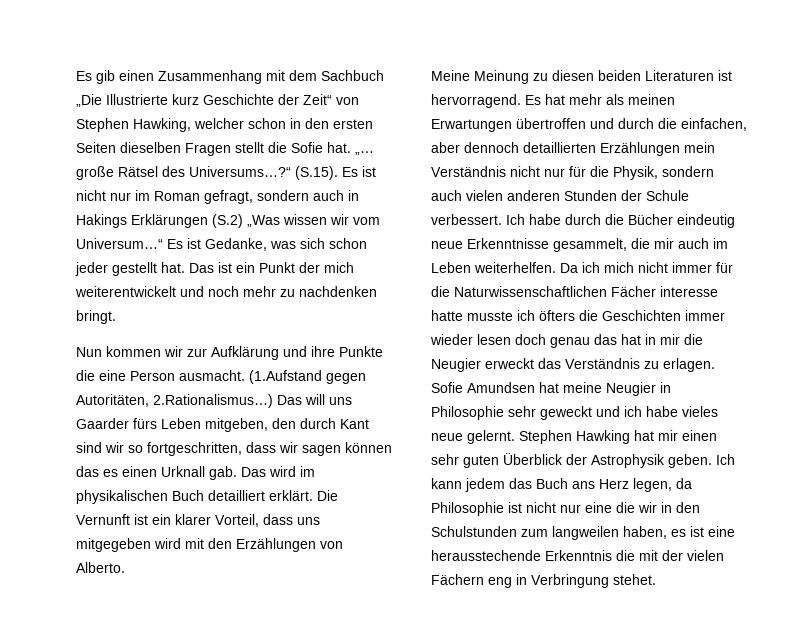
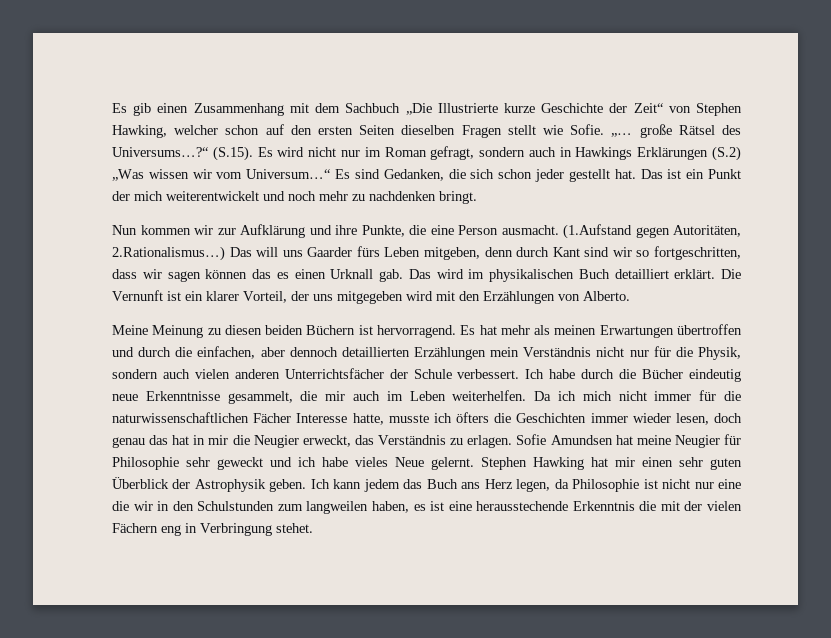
[172,94,199,105] kurz -> [503,103,535,113] kurze
[290,118,301,129] in -> [265,124,284,135] auf
[268,142,351,153] die Sofie hat. -> [542,124,605,135] wie Sofie.
[362,166,376,177] ist -> [277,147,305,157] wird
[76,214,127,228] Hakings -> [575,147,633,160] Hawkings
[187,238,296,251] ist Gedanke, was -> [354,169,466,181] sind Gedanken, die
[339,346,383,357] Punkte -> [361,225,405,237] Punkte,
[272,418,296,429] den -> [484,247,513,257] denn
[263,514,293,525] dass -> [291,291,309,301] der
[645,70,714,81] Literaturen -> [306,325,356,335] Büchern
[564,190,617,201] Stunden -> [284,368,384,379] Unterrichtsfächer
[454,286,718,297] [431,310,463,321] Naturwissenschaftlichen Fächer interesse hatte -> [112,412,384,425] naturwissenschaftlichen Fächer Interesse hatte,
[477,334,511,345] lesen -> [675,413,709,425] lesen,
[485,358,534,369] erweckt -> [302,435,351,447] erweckt,
[660,382,671,393] in -> [724,434,742,445] für
[431,433,463,441] neue -> [395,457,424,467] Neue

